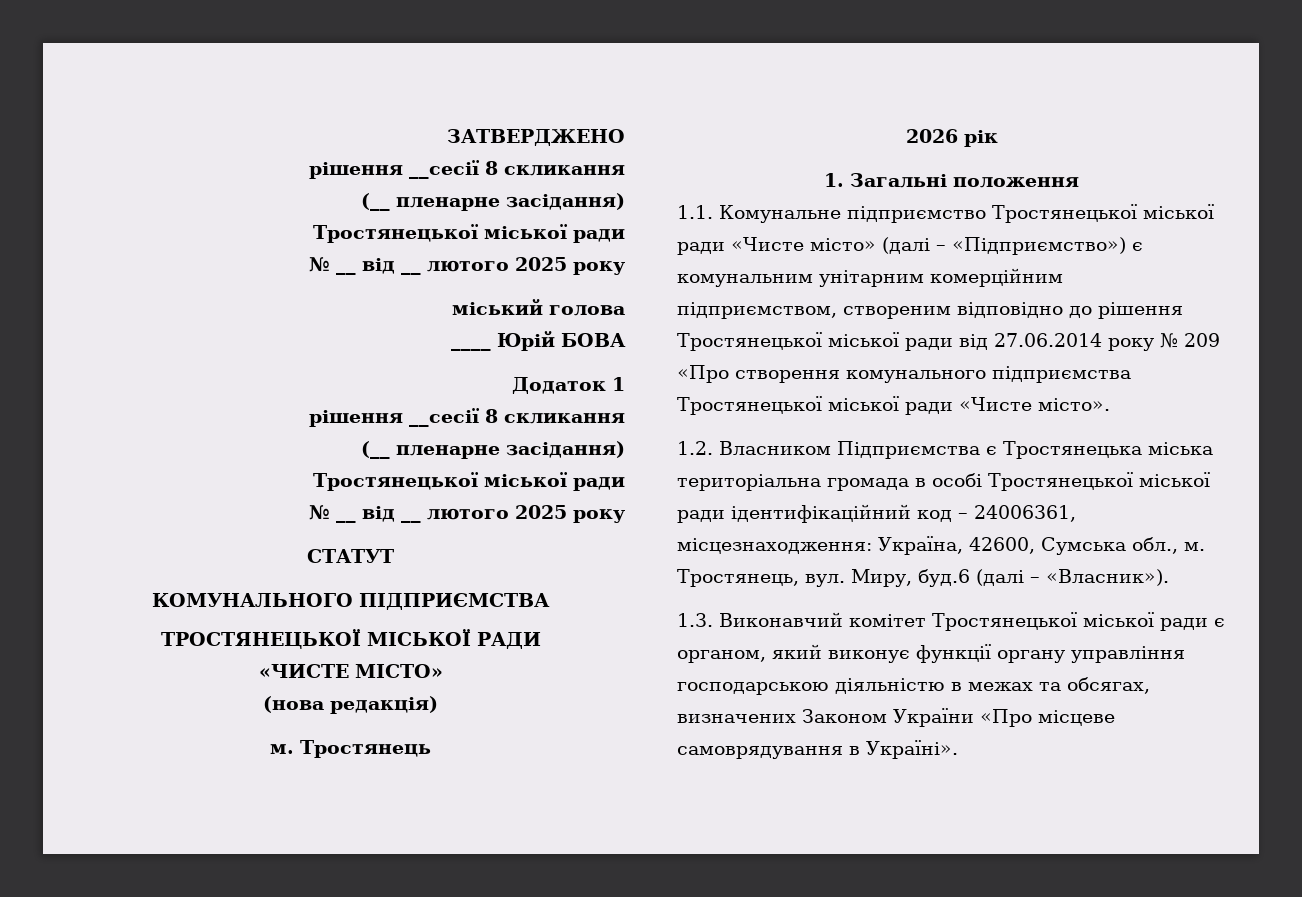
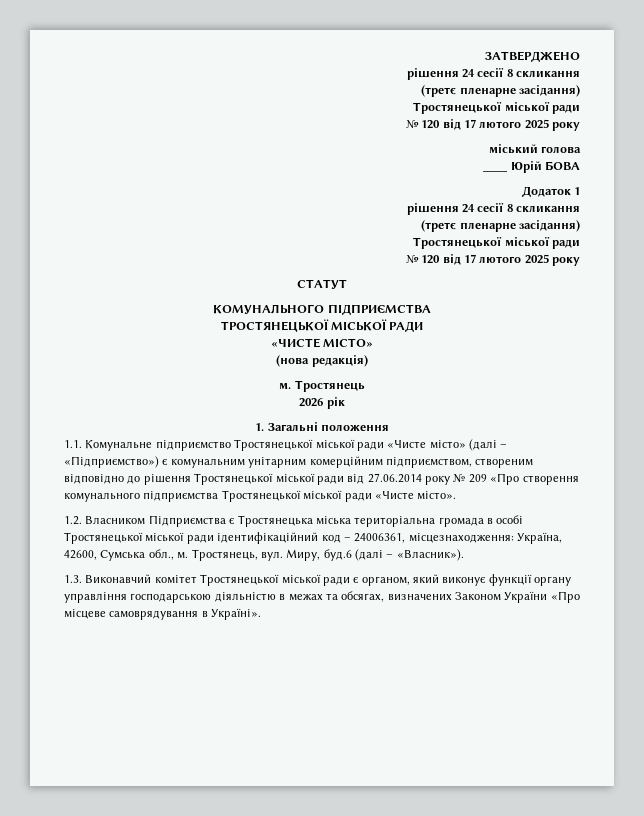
[409,160,625,179] [361,193,625,211] [313,224,625,243] [309,257,421,275] __сесії 8 скликання // (__ пленарне засідання) // Тростянецької міської ради // № __ від __ -> [461,68,580,78] [421,85,580,97] [413,102,580,114] [405,119,476,130] 24 сесії 8 скликання // (третє пленарне засідання) // Тростянецької міської ради // № 120 від 17
[409,408,625,427] [361,441,625,459] [313,472,625,491] [309,505,421,523] __сесії 8 скликання // (__ пленарне засідання) // Тростянецької міської ради // № __ від __ -> [461,203,580,213] [421,220,580,232] [413,237,580,249] [405,254,476,265] 24 сесії 8 скликання // (третє пленарне засідання) // Тростянецької міської ради // № 120 від 17

